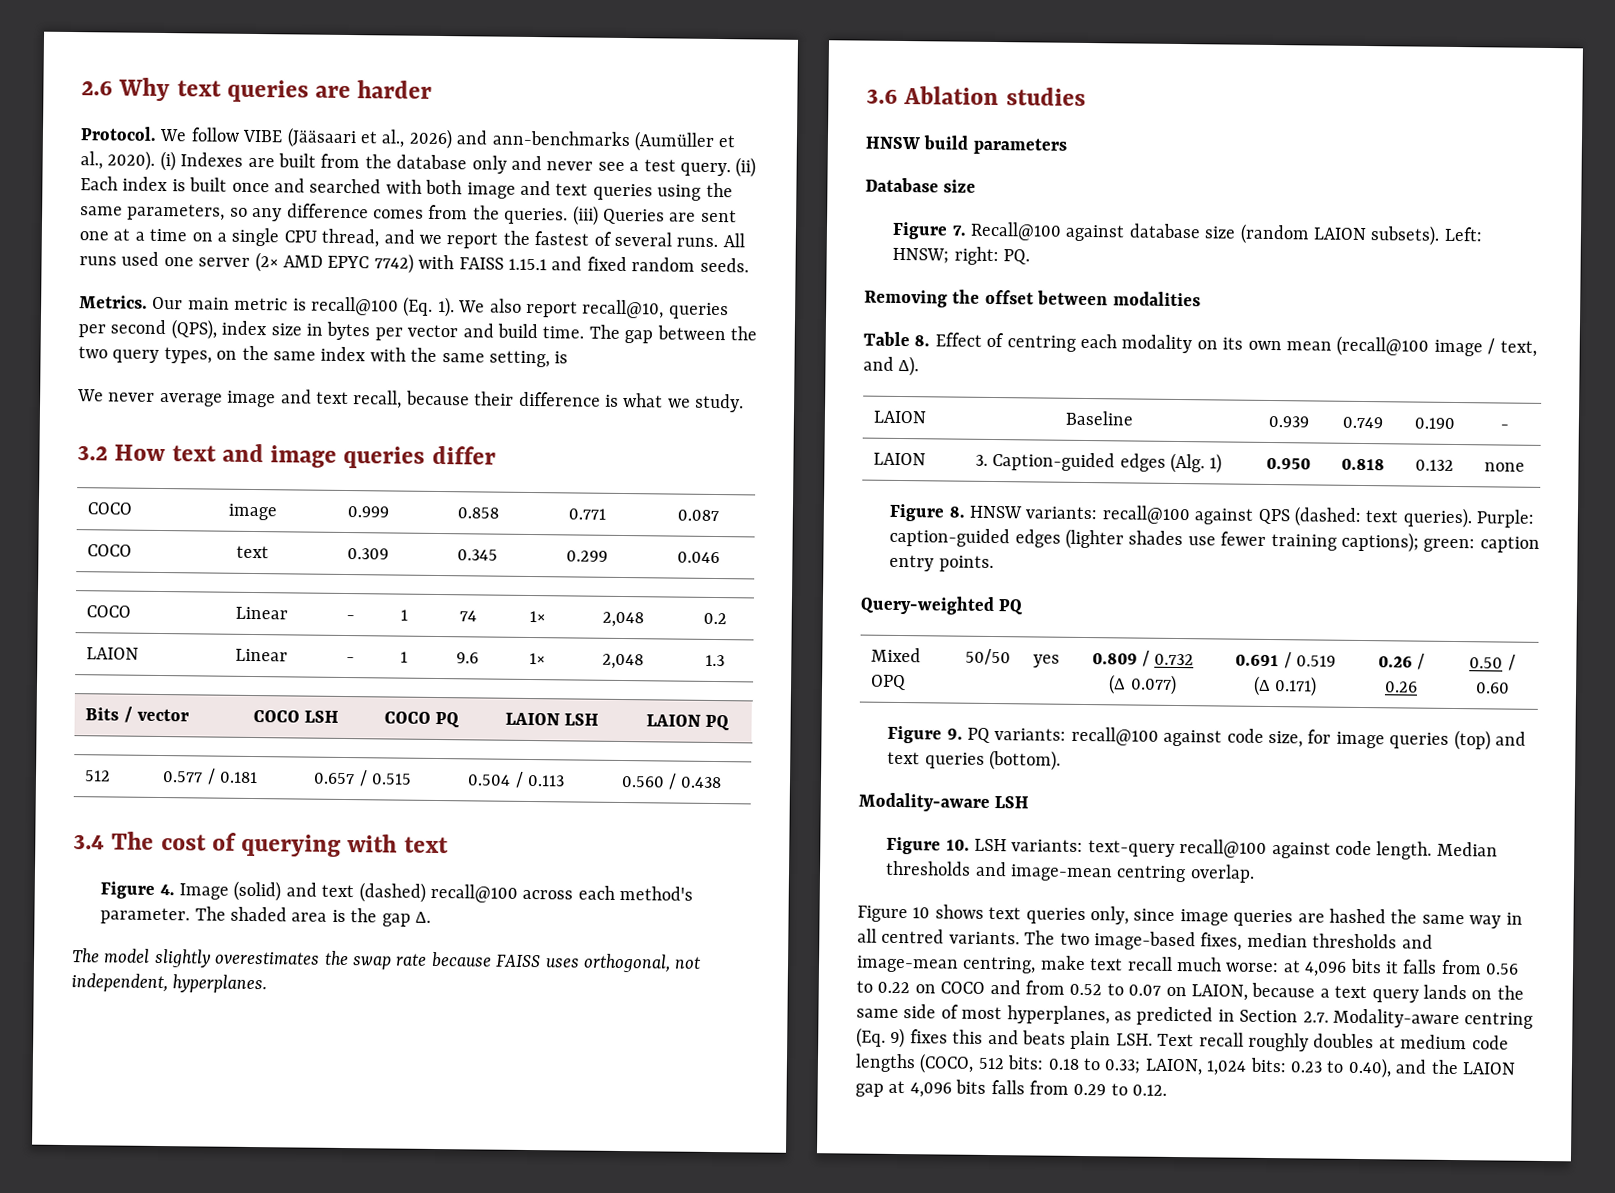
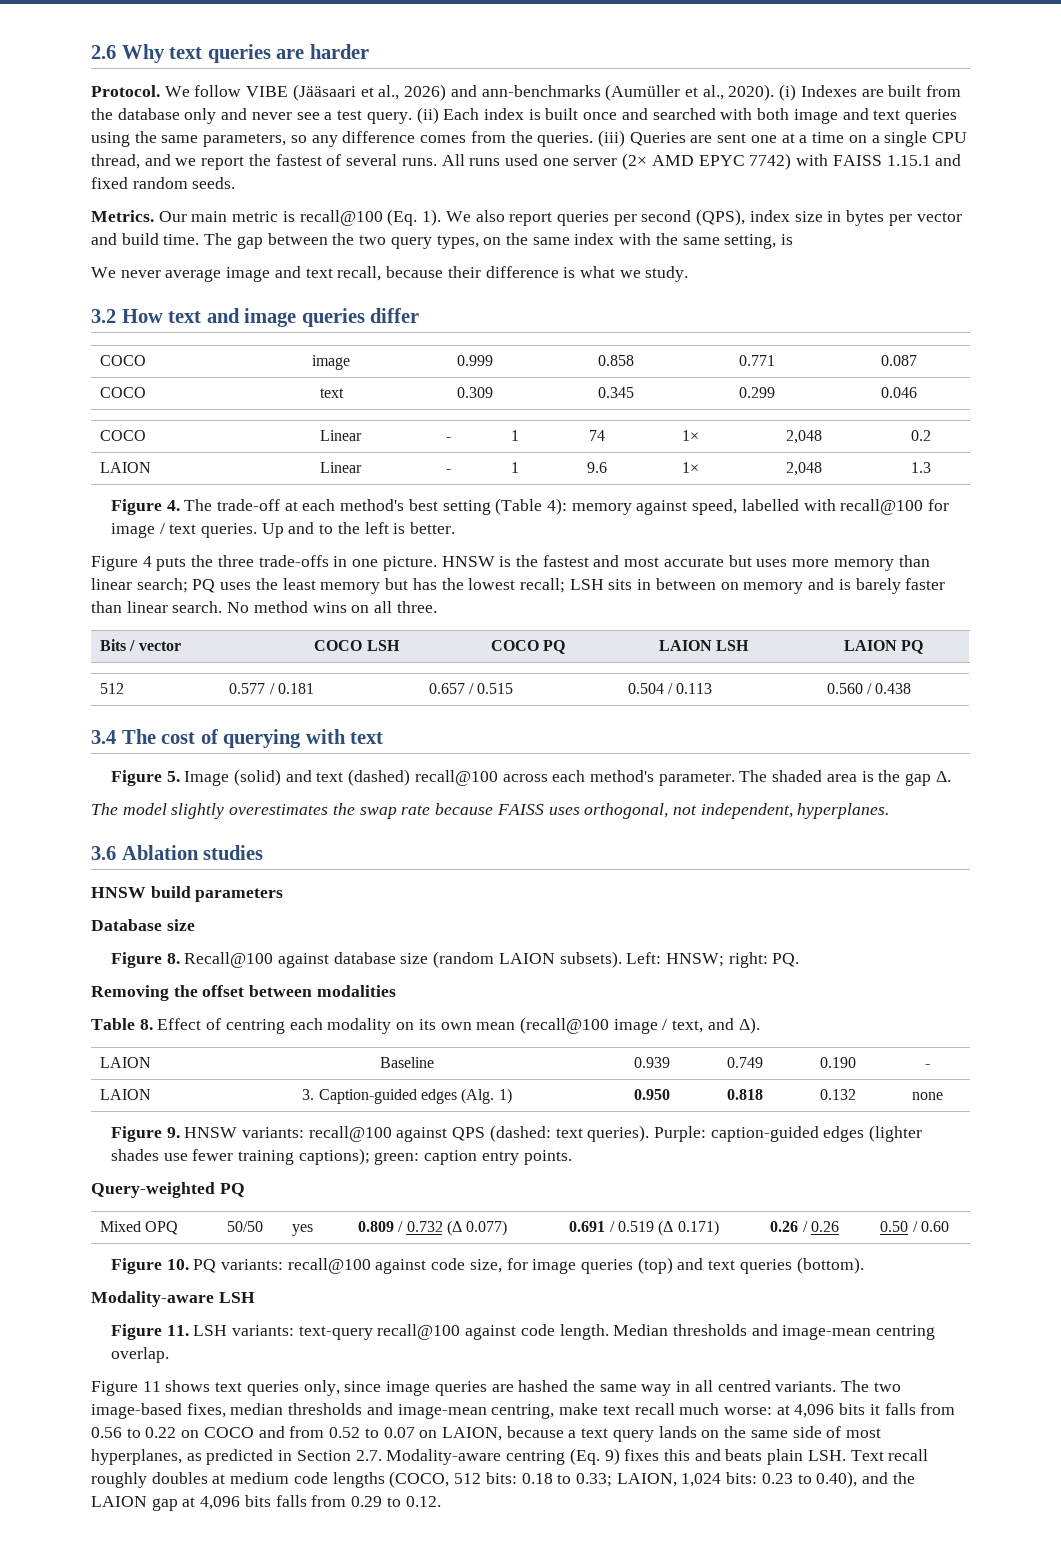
[582,299,665,319] recall@10, -> (553, 219) none
(725, 660) none -> [110,498,950,515] [110,522,456,538] [91,555,930,571] [91,578,946,594] [91,601,437,613] // Figure 4. The trade-off at each method's best setting (Table 4): memory against speed, labelled with recall@100 for image / text queries. Up and to the left is better. // Figure 4 puts the three trade-offs in one picture. HNSW is the fastest and most accurate but uses more memory than linear search; PQ uses the least memory but has the lowest recall; LSH sits in between on memory and is barely faster than linear search. No method wins on all three.
[159,884,175,896] 4. -> [166,771,180,782] 5.
[951,225,967,236] 7. -> [166,953,180,964] 8.
[948,506,965,518] 8. -> [166,1127,180,1138] 9.
[946,728,963,740] 9. -> [166,1259,189,1270] 10.
[945,839,970,851] 10. -> [166,1325,189,1336] 11.
[912,907,931,919] 10 -> [142,1381,161,1392] 11

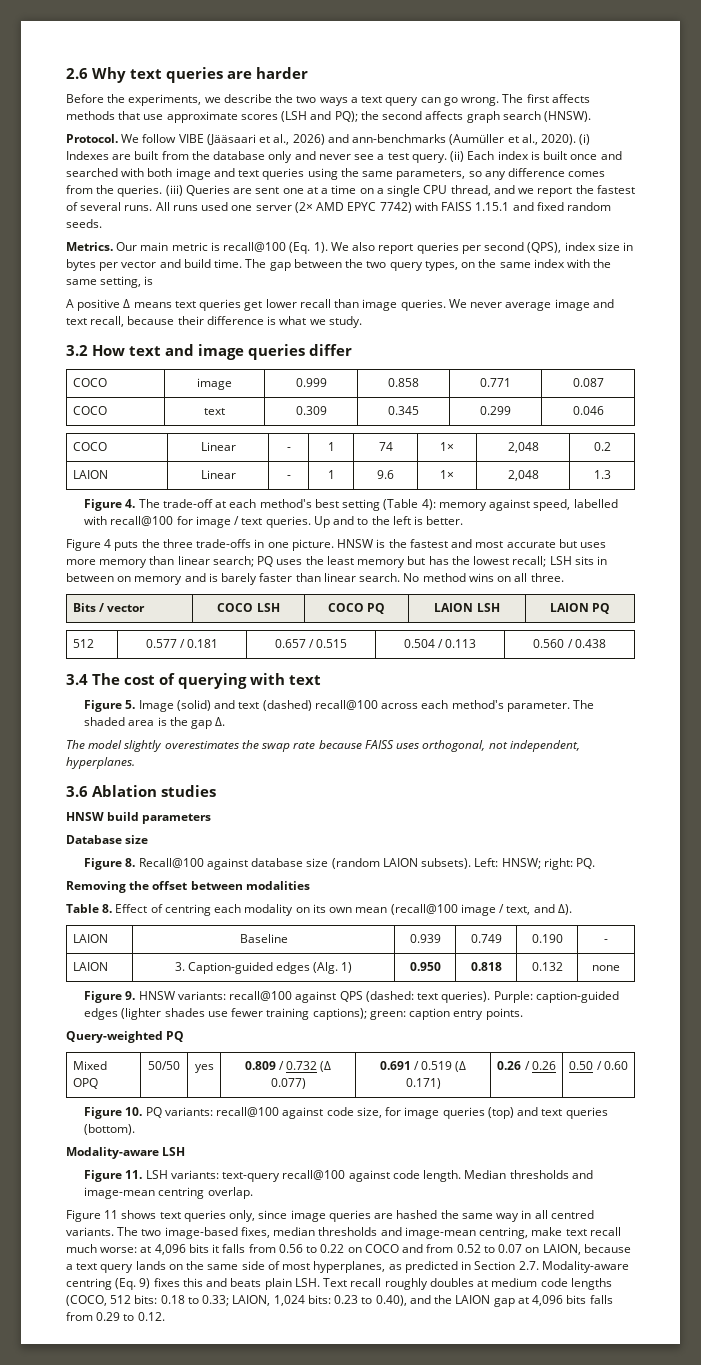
(369, 51) none -> [66,94,590,106] [66,111,592,123] // Before the experiments, we describe the two ways a text query can go wrong. The first affects methods that use approximate scores (LSH and PQ); the second affects graph search (HNSW).
(794, 239) none -> [66,299,446,311] A positive Δ means text queries get lower recall than image queries.

